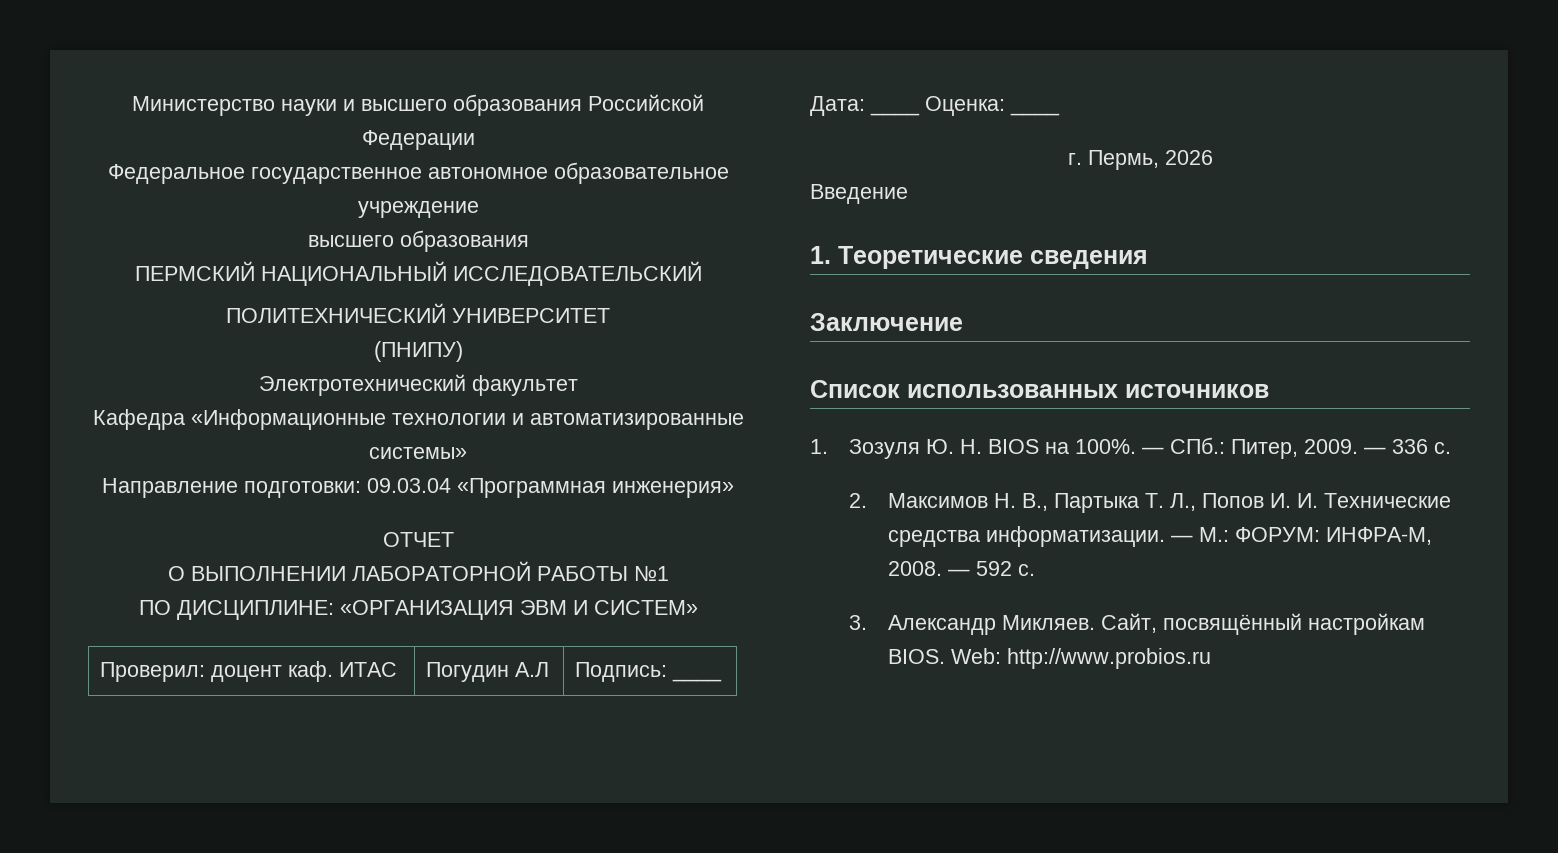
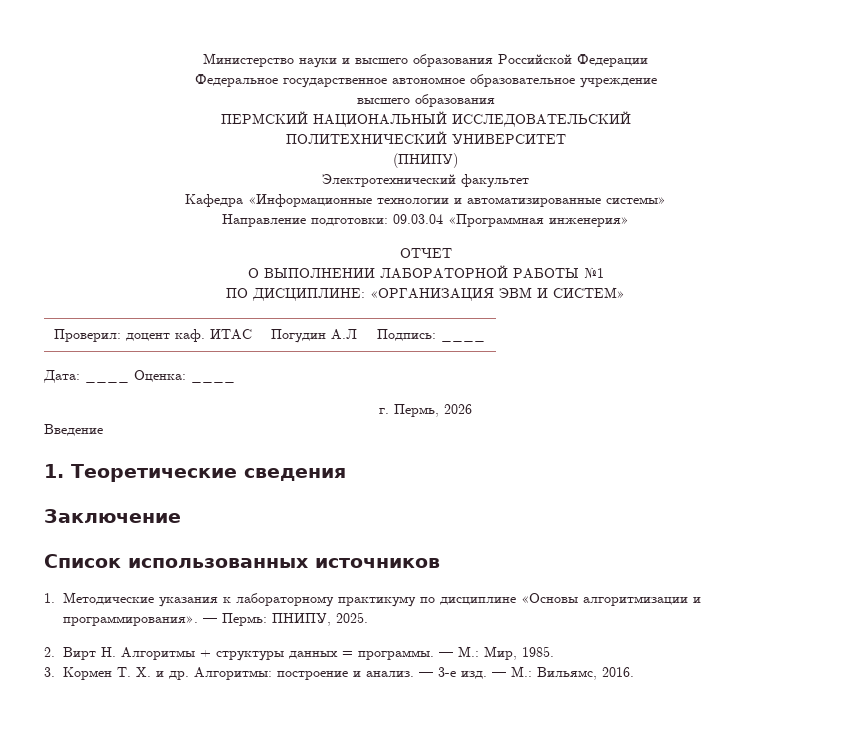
[849,437,1452,459] [849,493,1452,513] [888,526,1433,547] [888,561,1036,576] [849,613,1426,635] [888,648,1212,669] Зозуля Ю. Н. BIOS на 100%. — СПб.: Питер, 2009. — 336 с. // 2. Максимов Н. В., Партыка Т. Л., Попов И. И. Технические средства информатизации. — М.: ФОРУМ: ИНФРА-М, 2008. — 592 с. // 3. Александр Микляев. Сайт, посвящённый настройкам BIOS. Web: http://www.probios.ru -> [63,592,702,607] [63,612,369,626] [44,646,555,661] [44,666,635,680] Методические указания к лабораторному практикуму по дисциплине «Основы алгоритмизации и программирования». — Пермь: ПНИПУ, 2025. // 2. Вирт Н. Алгоритмы + структуры данных = программы. — М.: Мир, 1985. // 3. Кормен Т. Х. и др. Алгоритмы: построение и анализ. — 3-е изд. — М.: Вильямс, 2016.

